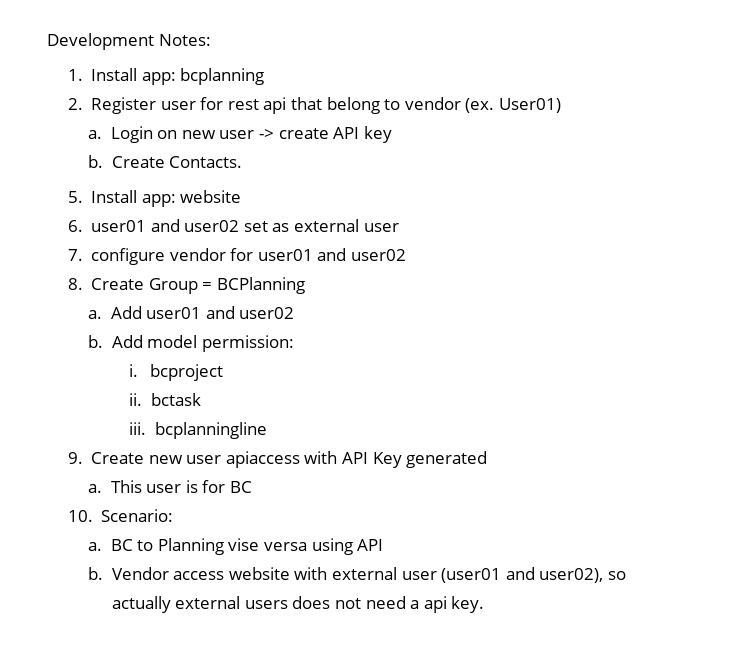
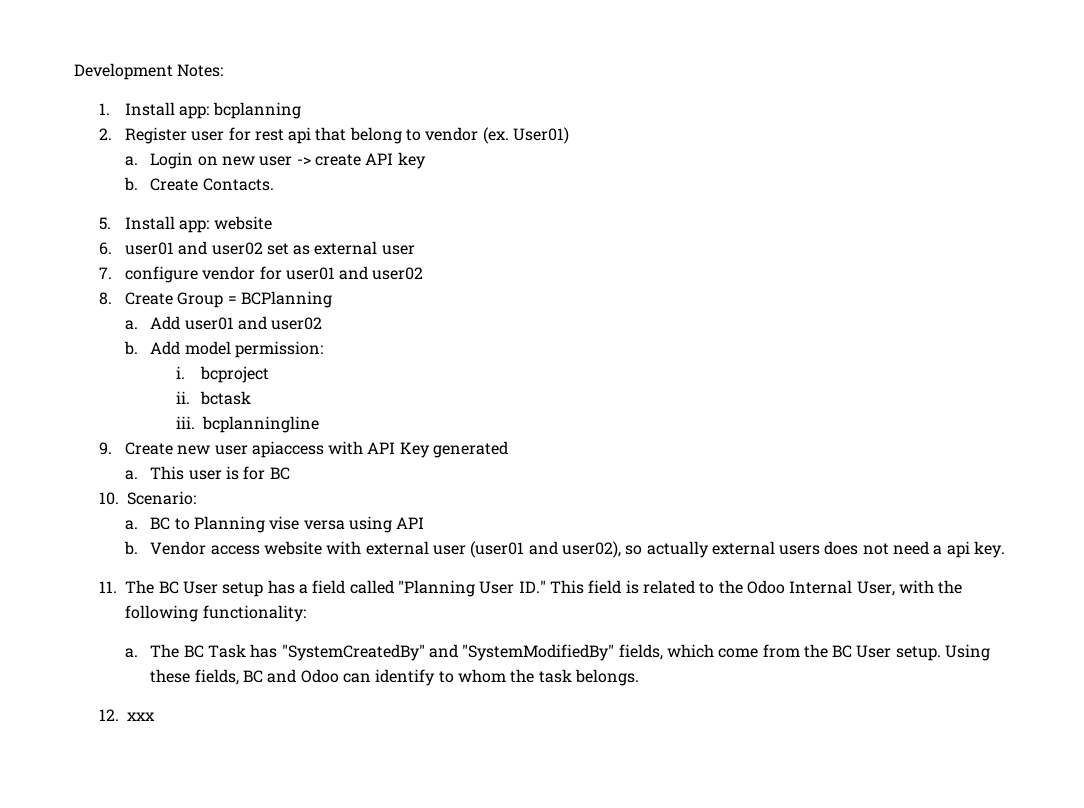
(485, 604) none -> [99,580,963,597] [125,605,306,622] [124,644,991,661] [150,669,639,686] [99,709,156,721] // 11. The BC User setup has a field called "Planning User ID." This field is related to the Odoo Internal User, with the following functionality: // a. The BC Task has "SystemCreatedBy" and "SystemModifiedBy" fields, which come from the BC User setup. Using these fields, BC and Odoo can identify to whom the task belongs. // 12. xxx

